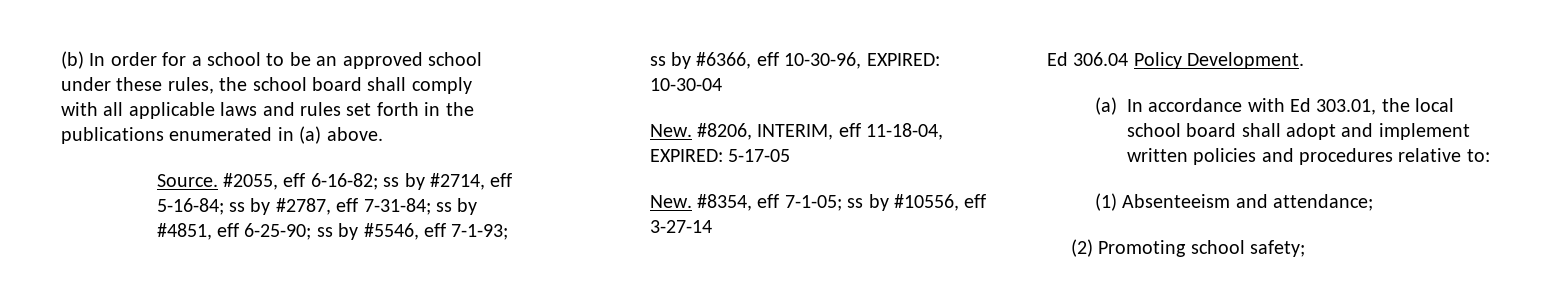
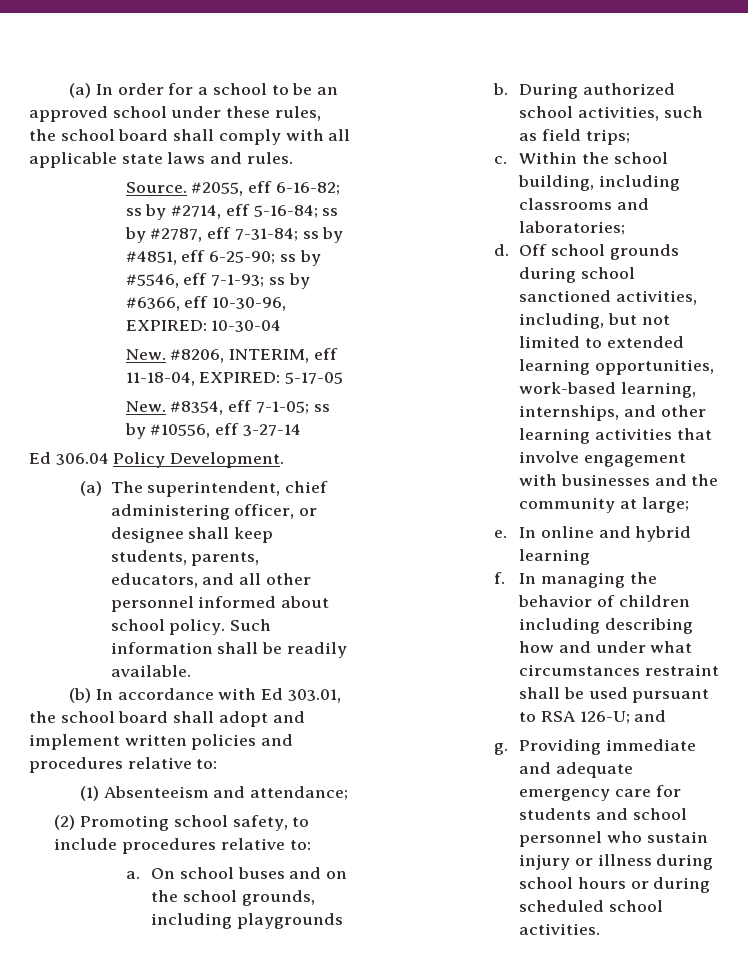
[61,51,84,69] (b) -> [69,83,92,98] (a)
(215, 110) none -> [121,154,163,164] state
[300,102,474,116] [61,126,383,144] rules set forth in the publications enumerated in (a) above. -> [246,152,293,164] rules.
(1117, 106) none -> [110,481,329,497] [110,504,318,520] [110,527,274,543] [110,550,260,566] [110,573,311,588] [110,596,330,612] [110,619,272,635] [110,642,347,658] [110,665,191,677] [69,688,92,703] The superintendent, chief administering officer, or designee shall keep students, parents, educators, and all other personnel informed about school policy. Such information shall be readily available. // (b)
[1415,98,1455,112] local -> (56, 717) none
[1250,240,1306,257] safety; -> [232,815,310,831] [54,838,311,854] [125,867,347,879] [151,890,315,906] [151,913,343,929] [492,83,675,99] [519,106,703,121] [519,129,630,145] [493,152,668,164] [518,175,680,191] [519,198,649,210] [519,221,626,235] [493,244,679,260] [519,267,635,283] [519,290,697,305] [519,313,670,329] [519,336,684,348] [519,359,714,375] [519,382,696,398] [519,405,706,421] [519,428,712,444] [519,451,686,467] [519,474,719,486] [519,497,689,513] [493,526,692,542] [519,549,591,565] [493,572,657,588] [518,595,690,607] [519,618,693,634] [519,641,693,653] [519,664,719,676] [519,687,710,703] [519,710,667,724] [493,739,696,755] [519,762,633,778] [519,785,681,801] [519,808,687,820] [519,831,708,847] [519,854,714,870] [519,877,711,893] [519,900,663,912] [519,923,601,935] safety, to include procedures relative to: // a. On school buses and on the school grounds, including playgrounds // b. During authorized school activities, such as field trips; // c. Within the school building, including classrooms and laboratories; // d. Off school grounds during school sanctioned activities, including, but not limited to extended learning opportunities, work-based learning, internships, and other learning activities that involve engagement with businesses and the community at large; // e. In online and hybrid learning // f. In managing the behavior of children including describing how and under what circumstances restraint shall be used pursuant to RSA 126-U; and // g. Providing immediate and adequate emergency care for students and school personnel who sustain injury or illness during school hours or during scheduled school activities.

